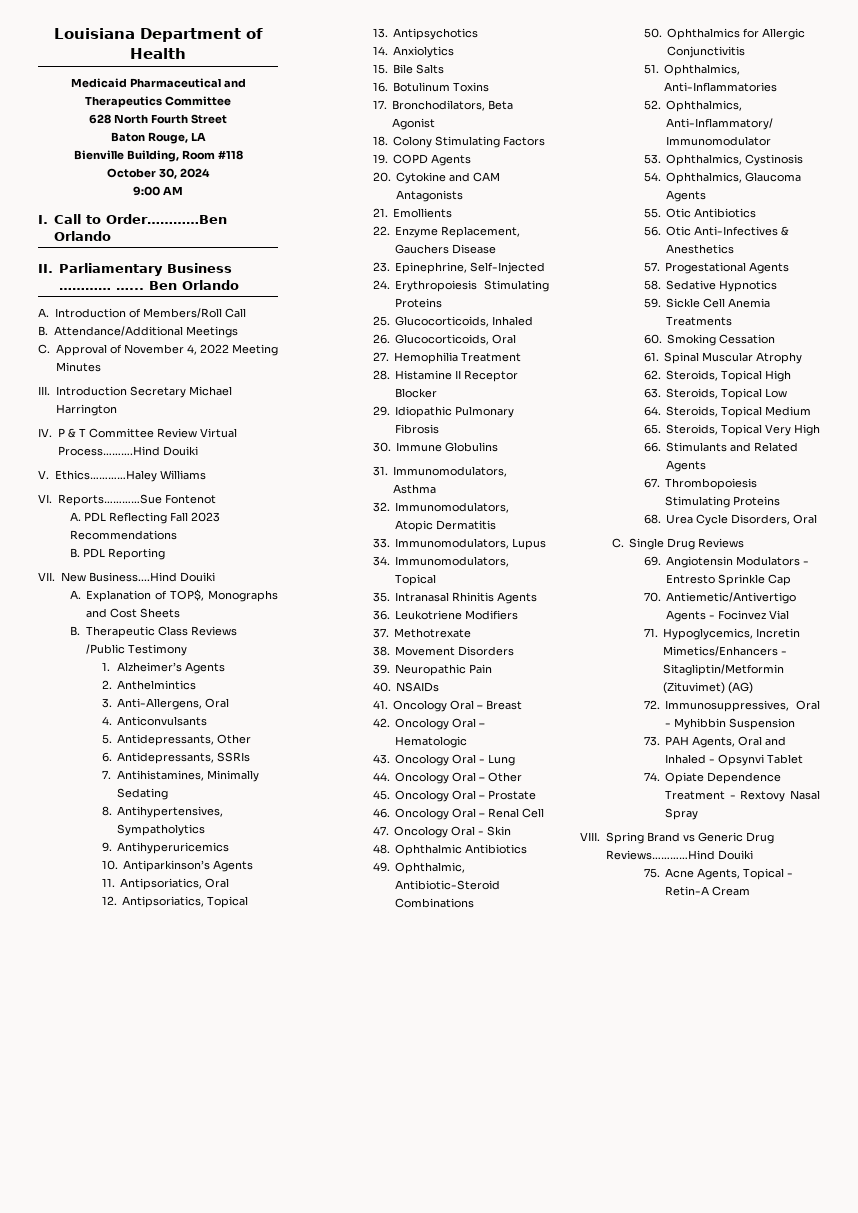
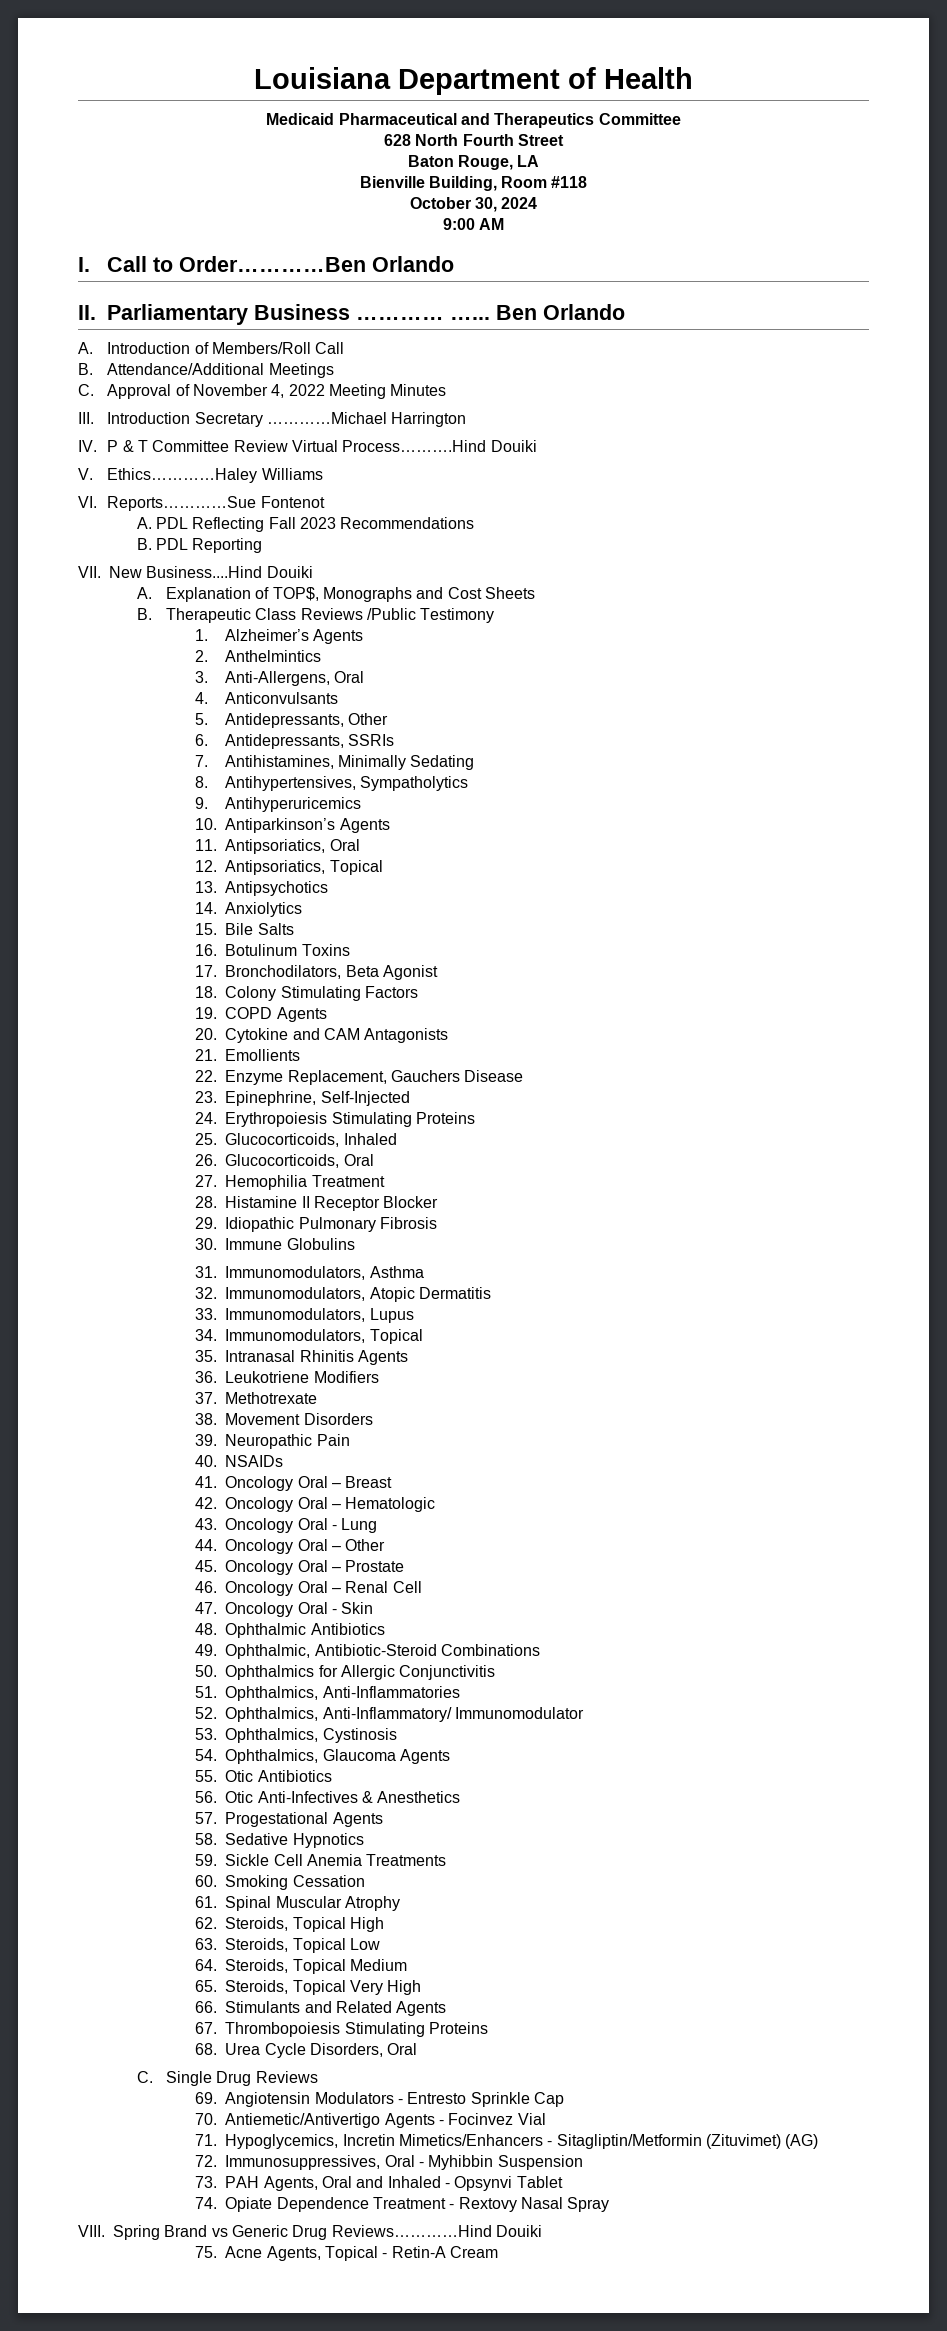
[188,386,232,396] Michael -> [266,412,387,424] …………Michael

